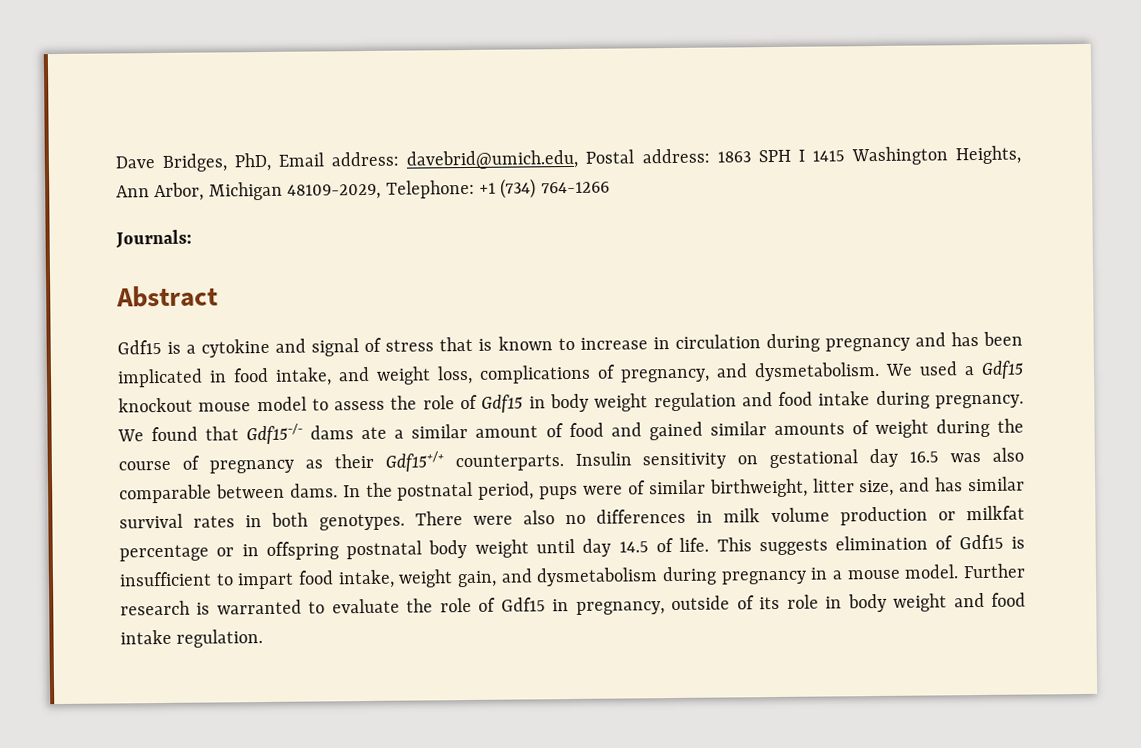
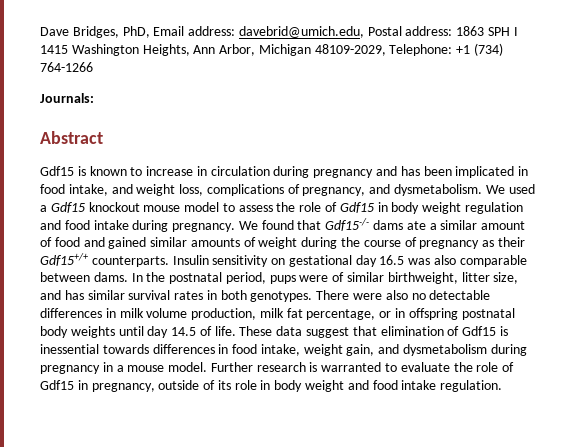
[186,336,493,358] a cytokine and signal of stress that is -> (86, 171) none
(587, 519) none -> [429,290,491,300] detectable
[839,505,1025,526] [119,544,209,562] production or milkfat percentage -> [191,308,376,320] production, milk fat percentage,
[474,539,529,558] weight -> [70,326,115,338] weights
[716,534,1025,556] [119,571,295,590] This suggests elimination of Gdf15 is insufficient to impart -> [239,326,508,338] [40,344,229,354] These data suggest that elimination of Gdf15 is inessential towards differences in

